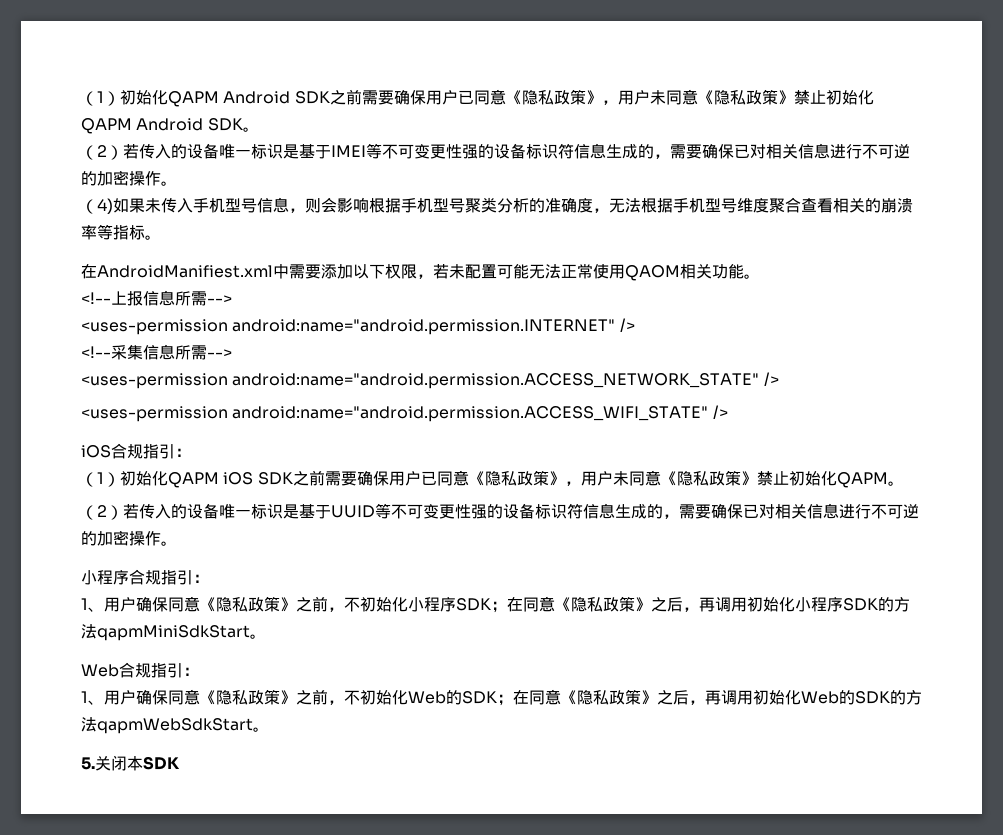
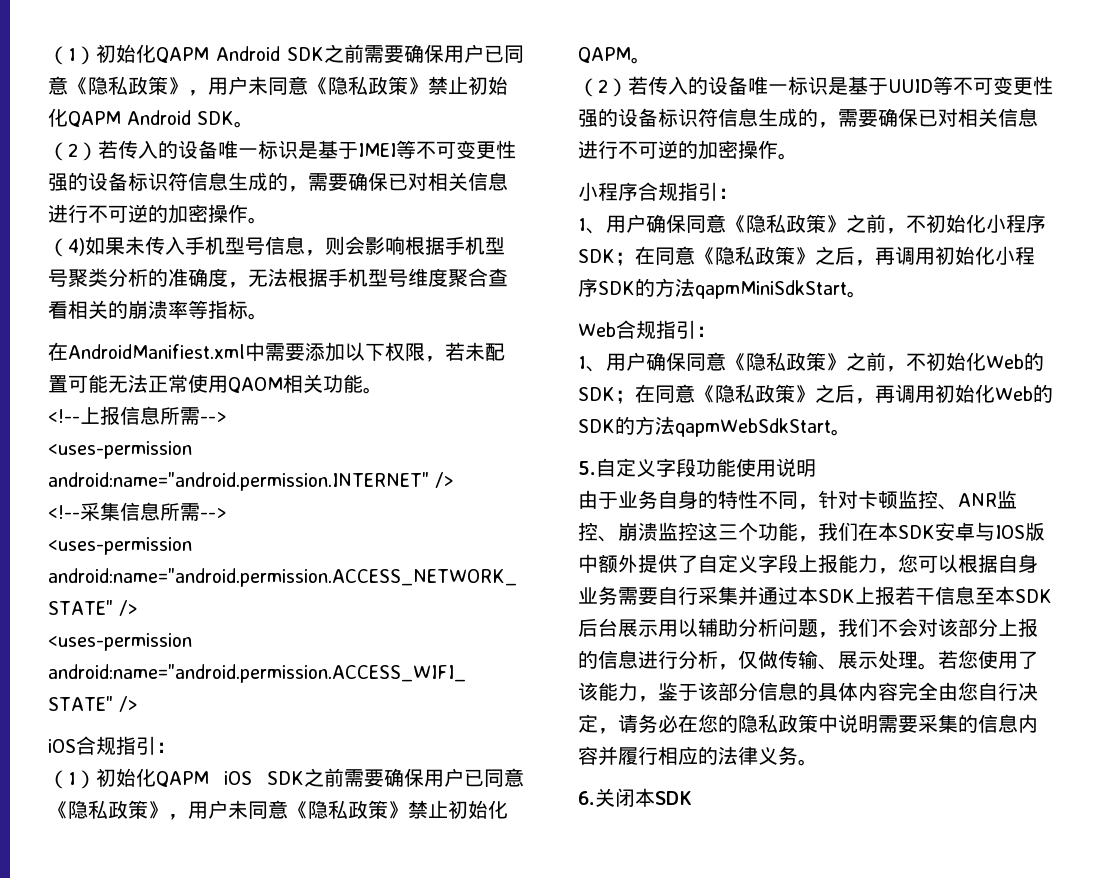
(95, 763) none -> [596,458,816,477] [578,490,1017,510] [578,522,1045,542] [578,554,1038,574] [578,586,1052,606] [578,618,1038,638] [578,650,1038,670] [578,682,1038,702] [578,714,1038,734] [578,746,818,766] [578,791,595,805] 自定义字段功能使用说明 // 由于业务自身的特性不同，针对卡顿监控、ANR监控、崩溃监控这三个功能，我们在本SDK安卓与IOS版中额外提供了自定义字段上报能力，您可以根据自身业务需要自行采集并通过本SDK上报若干信息至本SDK后台展示用以辅助分析问题，我们不会对该部分上报的信息进行分析，仅做传输、展示处理。若您使用了该能力，鉴于该部分信息的具体内容完全由您自行决定，请务必在您的隐私政策中说明需要采集的信息内容并履行相应的法律义务。 // 6.

